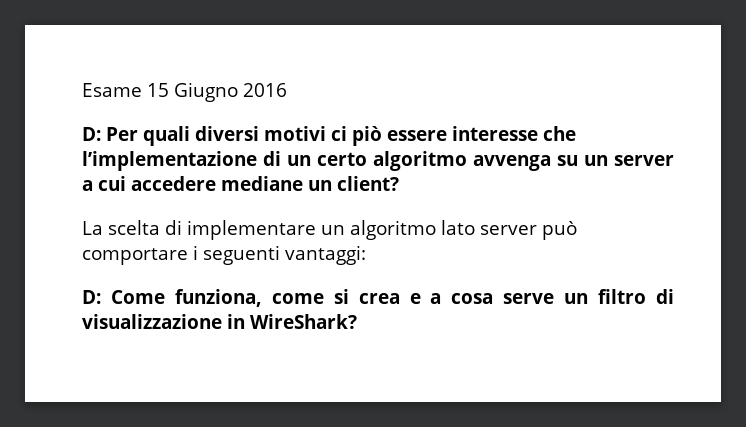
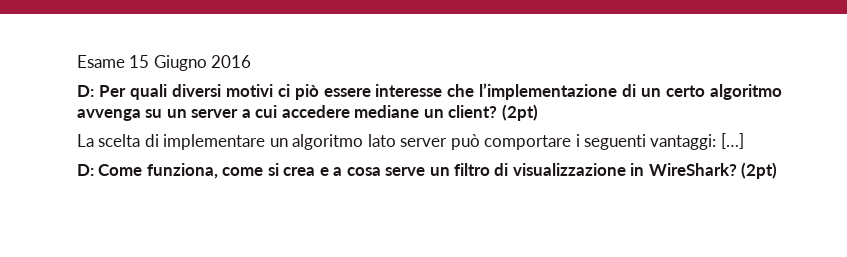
(399, 183) none -> [501,104,538,121] (2pt)
(366, 255) none -> [720,133,744,149] […]
(357, 321) none -> [741,162,778,179] (2pt)

